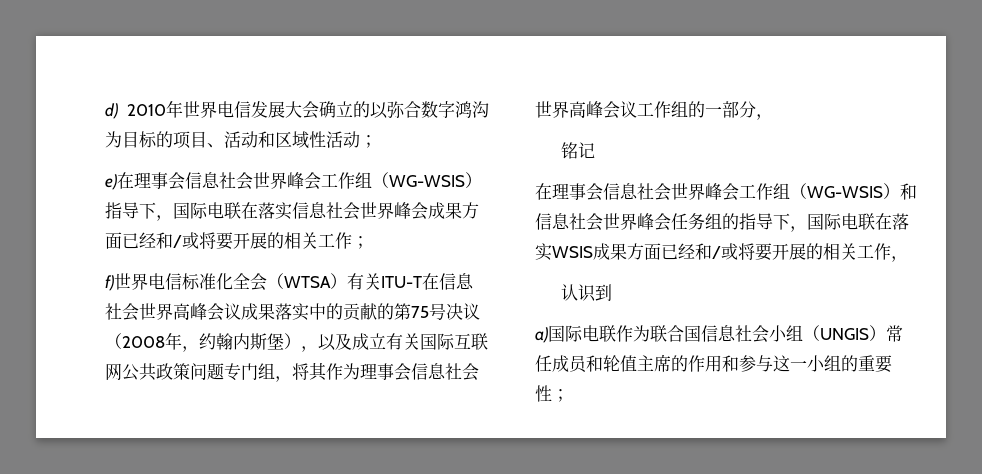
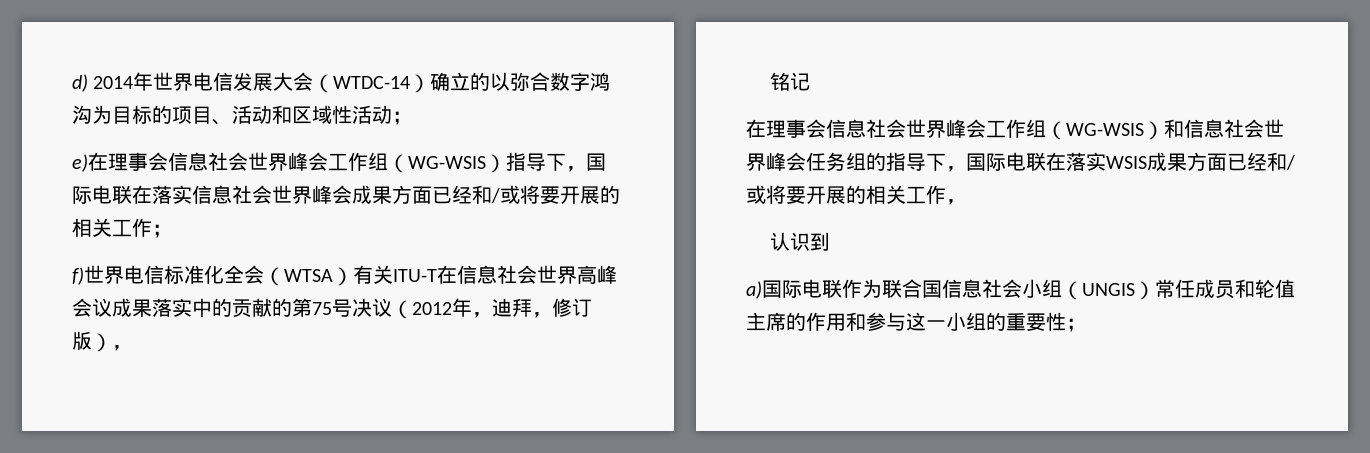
[126,104,166,116] 2010 -> [93,76,134,89] 2014
(319, 110) none -> [313,74,431,93] （WTDC-14）
[122,332,488,352] [105,362,479,382] [535,101,756,119] 2008年，约翰内斯堡），以及成立有关国际互联网公共政策问题专门组，将其作为理事会信息社会世界高峰会议工作组的一部分 -> [412,298,592,318] [72,331,112,352] 2012年，迪拜，修订版）

